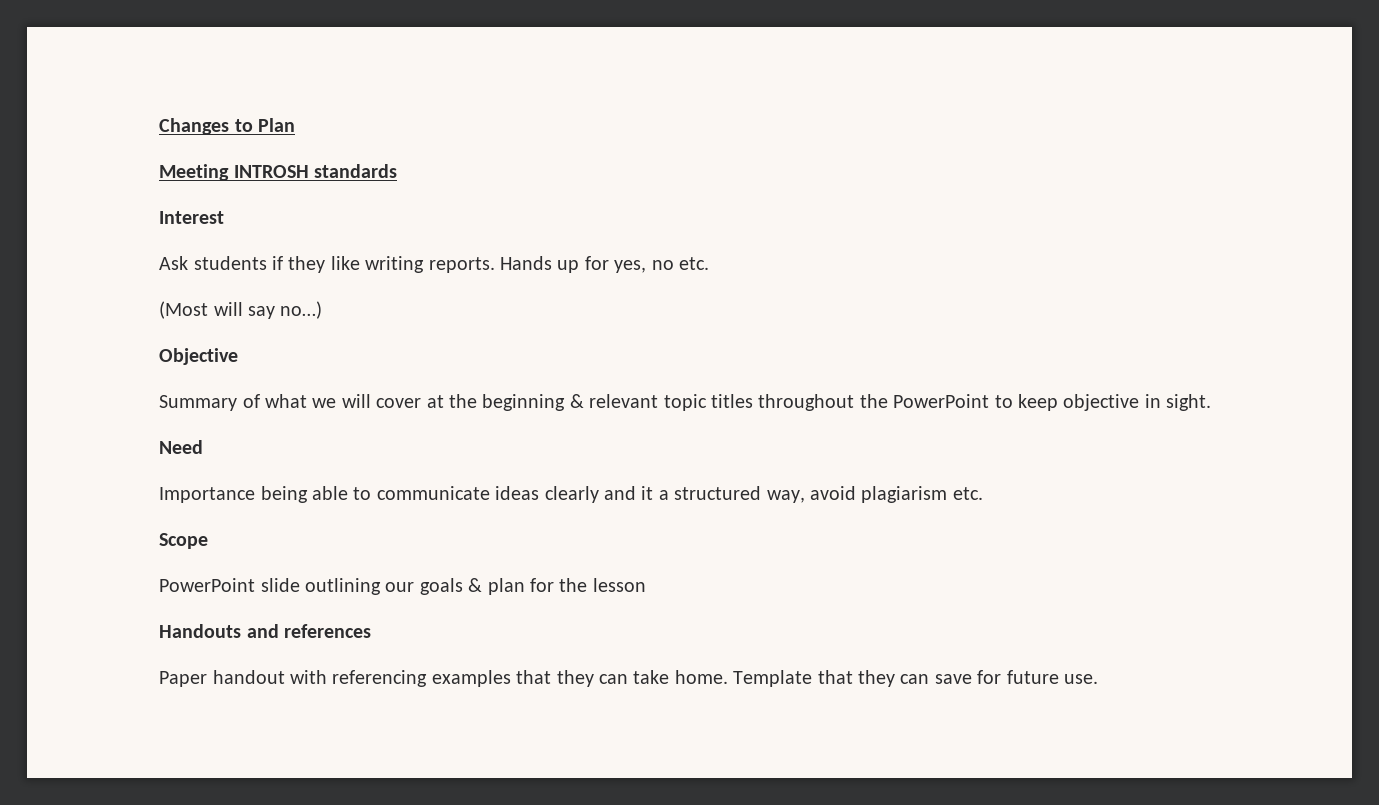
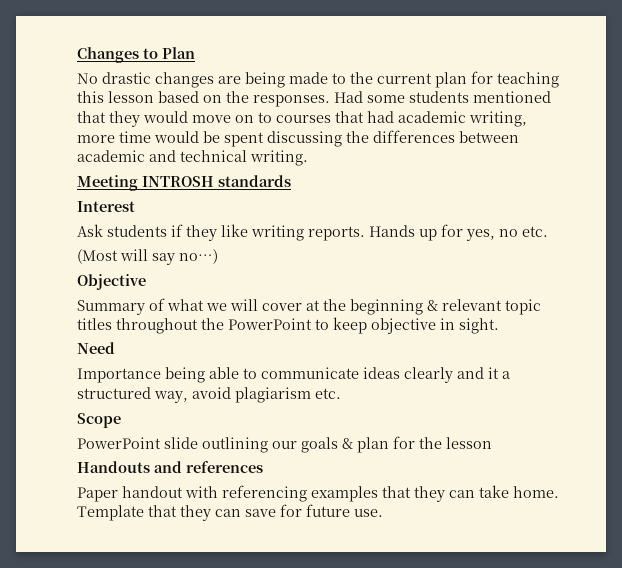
(296, 125) none -> [76,71,559,88] [76,91,551,107] [76,111,527,127] [76,130,519,147] [76,150,308,166] // No drastic changes are being made to the current plan for teaching this lesson based on the responses. Had some students mentioned that they would move on to courses that had academic writing, more time would be spent discussing the differences between academic and technical writing.

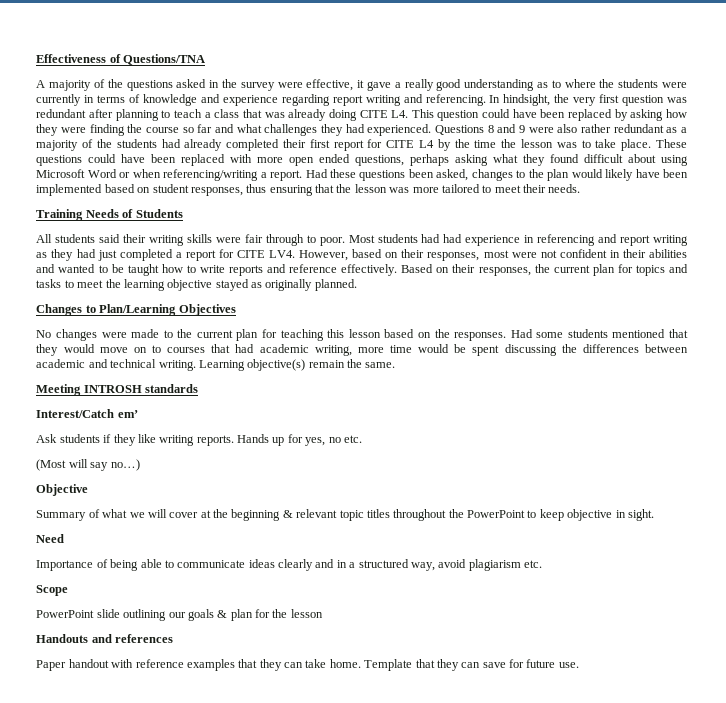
[76,47,195,63] [76,72,285,88] Changes to Plan // No drastic changes are being -> [36,54,206,65] [36,79,688,91] [36,94,688,106] [36,109,688,121] [36,124,688,136] [36,139,688,151] [36,154,688,166] [36,169,689,181] [36,184,581,196] [36,209,183,221] [36,234,689,246] [36,249,687,261] [36,264,689,276] [36,279,357,291] [36,304,236,316] [36,329,127,341] Effectiveness of Questions/TNA // A majority of the questions asked in the survey were effective, it gave a really good understanding as to where the students were currently in terms of knowledge and experience regarding report writing and referencing. In hindsight, the very first question was redundant after planning to teach a class that was already doing CITE L4. This question could have been replaced by asking how they were finding the course so far and what challenges they had experienced. Questions 8 and 9 were also rather redundant as a majority of the students had already completed their first report for CITE L4 by the time the lesson was to take place. These questions could have been replaced with more open ended questions, perhaps asking what they found difficult about using Microsoft Word or when referencing/writing a report. Had these questions been asked, changes to the plan would likely have been implemented based on student responses, thus ensuring that the lesson was more tailored to meet their needs. // Training Needs of Students // All students said their writing skills were fair through to poor. Most students had had experience in referencing and report writing as they had just completed a report for CITE LV4. However, based on their responses, most were not confident in their abilities and wanted to be taught how to write reports and reference effectively. Based on their responses, the current plan for topics and tasks to meet the learning objective stayed as originally planned. // Changes to Plan/Learning Objectives // No changes were
(308, 158) none -> [198,359,396,371] Learning objective(s) remain the same.
[76,201,135,212] Interest -> [36,409,138,418] Interest/Catch em’
(161, 375) none -> [96,559,108,568] of
[487,367,499,379] it -> [336,560,347,568] in
[221,485,307,502] referencing -> [135,659,184,668] reference

